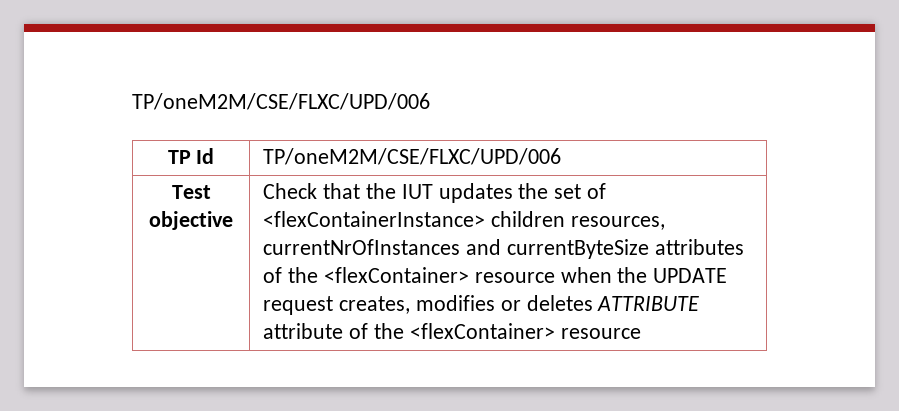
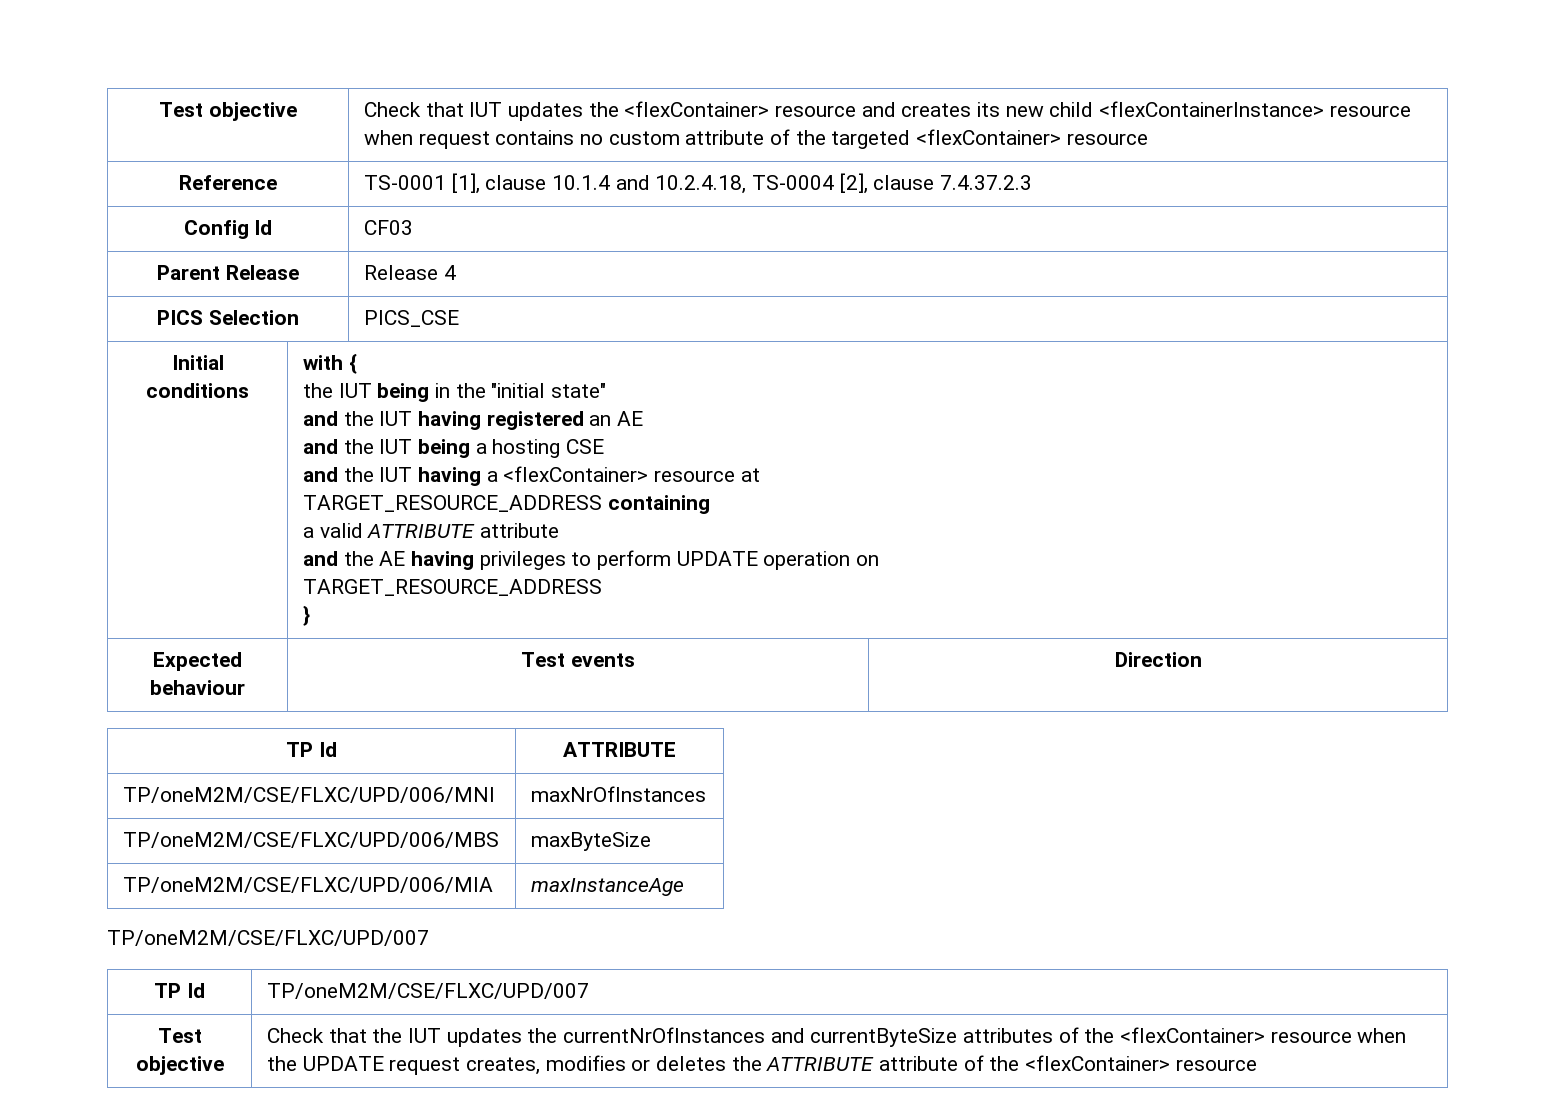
[132,93,430,110] [167,148,215,164] [263,148,562,165] TP/oneM2M/CSE/FLXC/UPD/006 // TP Id | TP/oneM2M/CSE/FLXC/UPD/006 -> [159,102,297,121] [363,101,1411,121] [363,129,1148,149] [179,175,277,190] [363,173,1032,194] [183,220,273,239] [363,220,413,235] [157,265,299,280] [363,265,456,280] [157,310,299,325] [363,310,459,327] [171,355,224,370] [146,383,249,398] [302,353,357,374] [302,383,606,402] [302,411,643,430] [302,439,604,458] [302,466,760,486] [302,495,710,514] [302,523,559,538] [302,550,879,570] [302,579,602,596] [302,605,310,626] [153,652,242,671] [150,680,245,695] [521,652,635,667] [1114,652,1202,667] [286,742,337,757] [563,742,676,757] [122,787,495,803] [530,786,706,802] [122,832,499,848] [530,832,651,851] [122,877,493,893] [530,878,684,896] [107,930,429,946] [154,983,205,998] [266,983,589,999] Test objective | Check that IUT updates the <flexContainer> resource and creates its new child <flexContainerInstance> resource when request contains no custom attribute of the targeted <flexContainer> resource // Reference | TS-0001 [1], clause 10.1.4 and 10.2.4.18, TS-0004 [2], clause 7.4.37.2.3 // Config Id | CF03 // Parent Release | Release 4 // PICS Selection | PICS_CSE // Initial conditions | with { // the IUT being in the "initial state" // and the IUT having registered an AE // and the IUT being a hosting CSE // and the IUT having a <flexContainer> resource at // TARGET_RESOURCE_ADDRESS containing // a valid ATTRIBUTE attribute // and the AE having privileges to perform UPDATE operation on // TARGET_RESOURCE_ADDRESS // } // Expected behaviour | Test events | Direction // TP Id | ATTRIBUTE // TP/oneM2M/CSE/FLXC/UPD/006/MNI | maxNrOfInstances // TP/oneM2M/CSE/FLXC/UPD/006/MBS | maxByteSize // TP/oneM2M/CSE/FLXC/UPD/006/MIA | maxInstanceAge // TP/oneM2M/CSE/FLXC/UPD/007 // TP Id | TP/oneM2M/CSE/FLXC/UPD/007
[554,183,607,199] [263,211,666,230] set of <flexContainerInstance> children resources, -> (558, 1035) none
(593, 303) none -> [731,1056,762,1071] the

